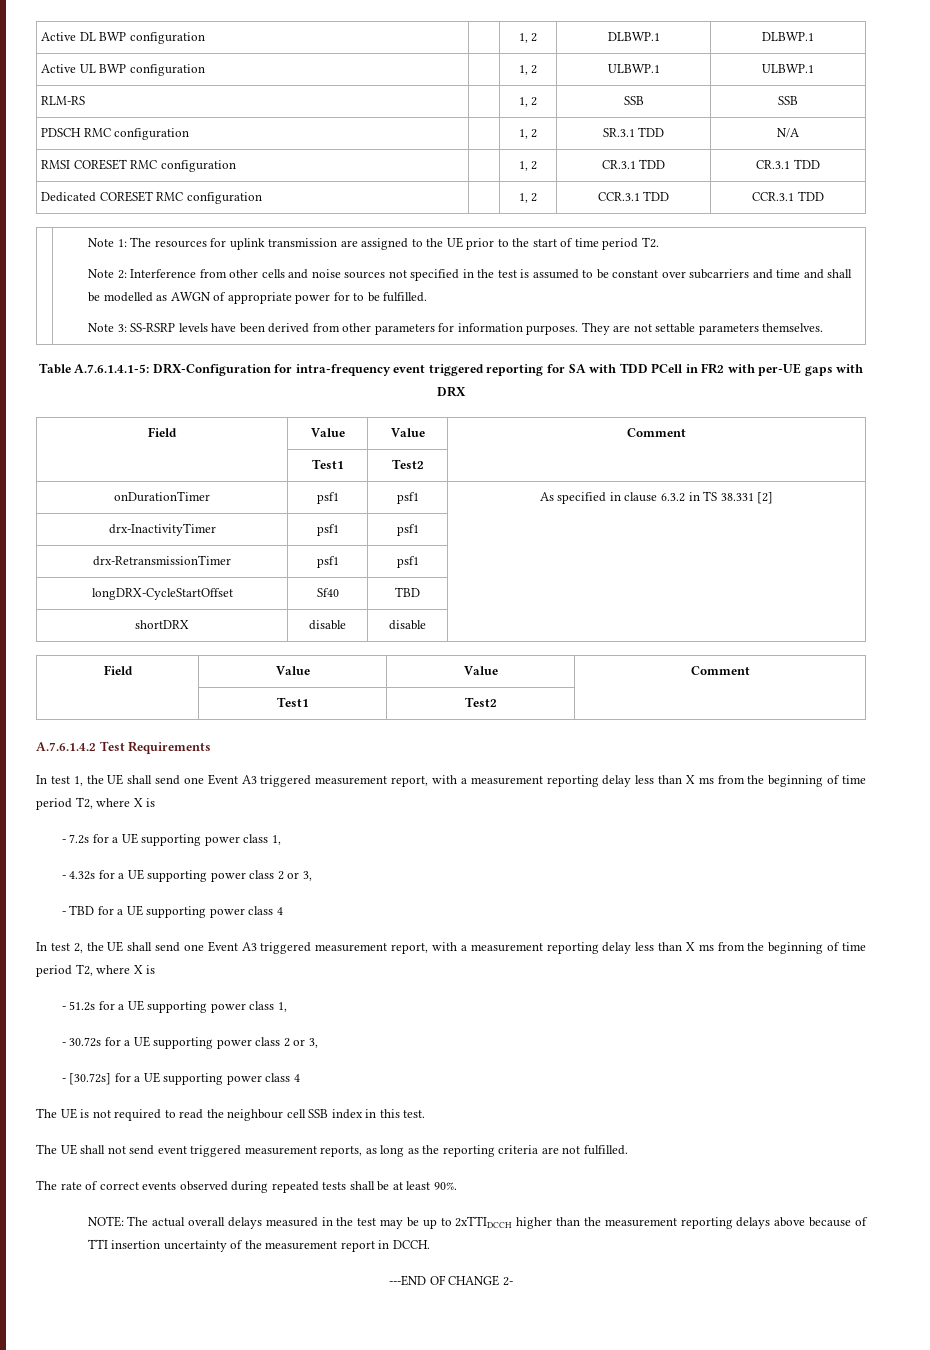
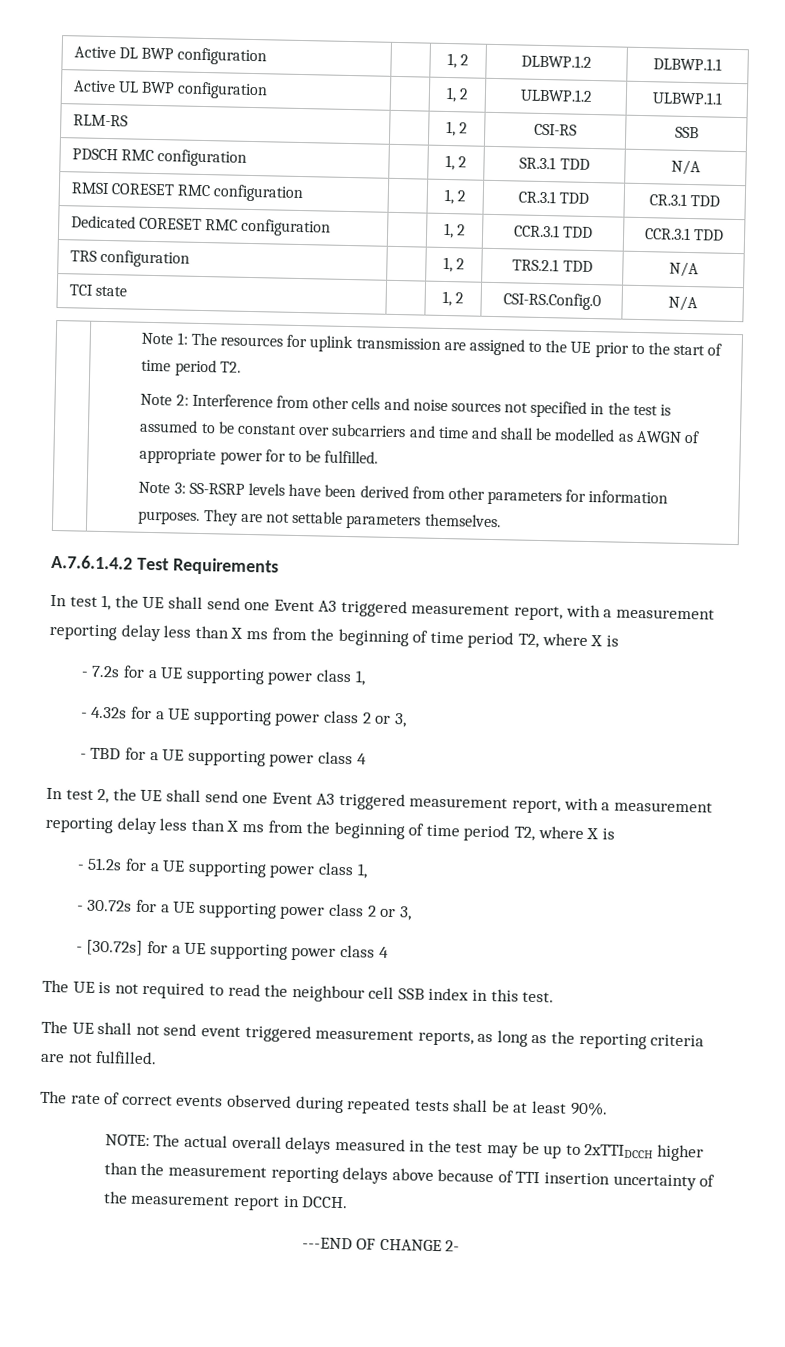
[607,32,660,41] [762,32,814,41] DLBWP.1 | DLBWP.1 -> [521,54,592,68] [653,57,722,71] DLBWP.1.2 | DLBWP.1.1
[607,64,660,73] [762,64,814,73] ULBWP.1 | ULBWP.1 -> [519,88,593,102] [651,91,723,105] ULBWP.1.2 | ULBWP.1.1
[623,96,644,105] SSB -> [534,123,577,136] CSI-RS
(824, 196) none -> [69,249,191,268] [442,256,466,273] [512,258,593,273] [668,261,699,278] [68,284,128,297] [441,290,465,307] [502,292,601,311] [667,295,698,312] // TRS configuration | | 1, 2 | TRS.2.1 TDD | N/A // TCI state | | 1, 2 | CSI-RS.Config.0 | N/A
[38,363,864,376] [437,386,466,397] [148,427,177,437] [310,428,345,437] [390,428,425,437] [626,428,686,437] [311,459,344,469] [391,459,424,469] [114,491,210,502] [316,492,339,504] [396,492,419,504] [539,491,774,504] [108,523,216,536] [316,524,339,536] [396,524,419,536] [93,555,231,566] [316,556,339,568] [396,556,419,568] [91,588,233,600] [316,588,339,597] [395,587,420,597] [135,620,189,629] [309,620,346,630] [389,620,426,630] [103,665,133,675] [275,666,310,675] [463,666,498,675] [690,666,750,675] [276,697,309,707] [464,697,497,707] // Table A.7.6.1.4.1-5: DRX-Configuration for intra-frequency event triggered reporting for SA with TDD PCell in FR2 with per-UE gaps with DRX // Field | Value | Value | Comment // | Test1 | Test2 | // onDurationTimer | psf1 | psf1 | As specified in clause 6.3.2 in TS 38.331 [2] // drx-InactivityTimer | psf1 | psf1 | // drx-RetransmissionTimer | psf1 | psf1 | // longDRX-CycleStartOffset | Sf40 | TBD | // shortDRX | disable | disable | // Field | Value | Value | Comment // | Test1 | Test2 | -> (501, 520) none

